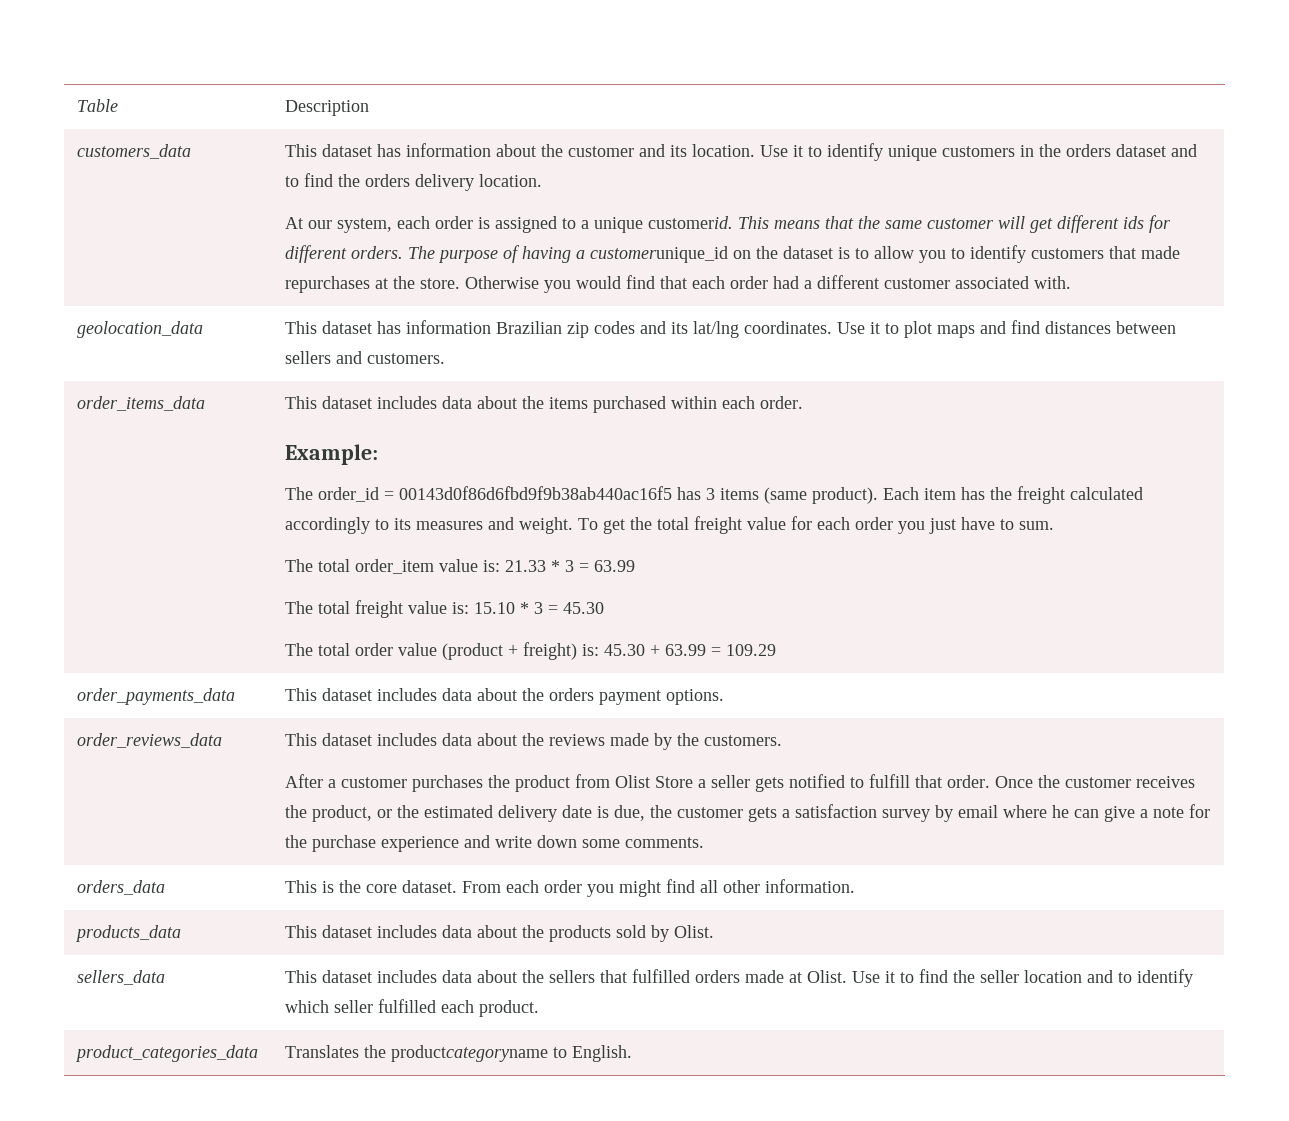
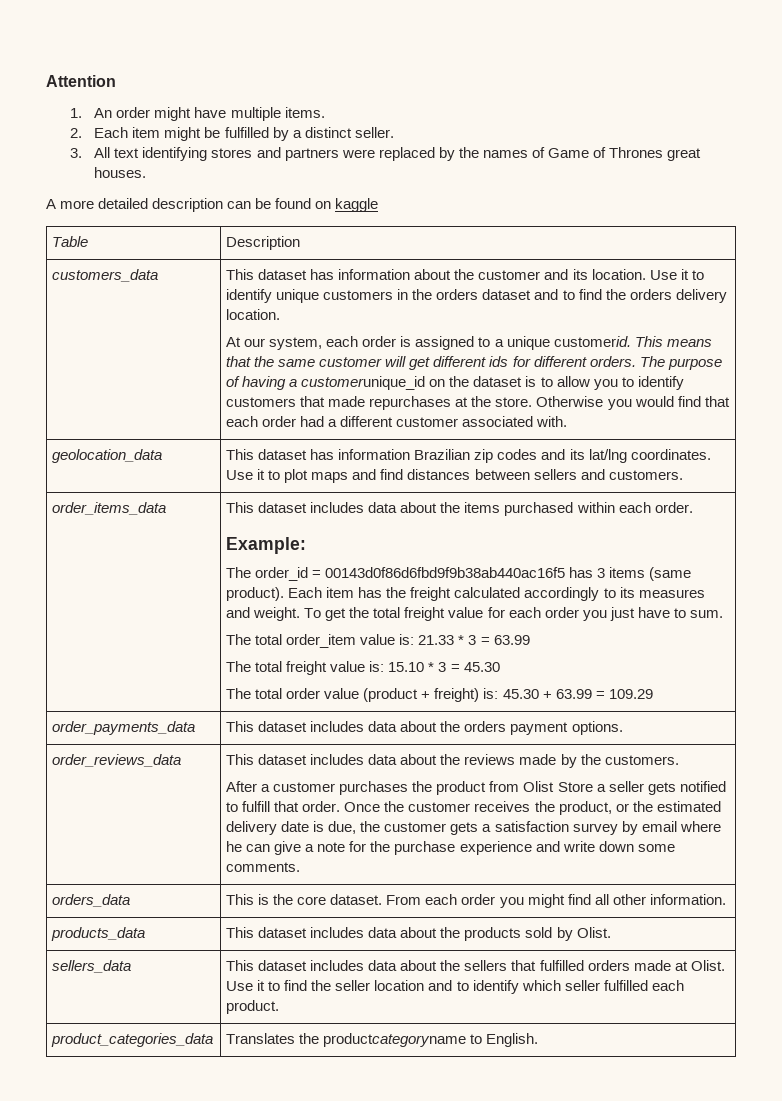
(77, 105) none -> [46,75,116,87] [70,107,325,121] [70,127,394,141] [70,147,702,161] [94,167,147,178] [46,198,379,212] Attention // 1. An order might have multiple items. // 2. Each item might be fulfilled by a distinct seller. // 3. All text identifying stores and partners were replaced by the names of Game of Thrones great houses. // A more detailed description can be found on kaggle //

